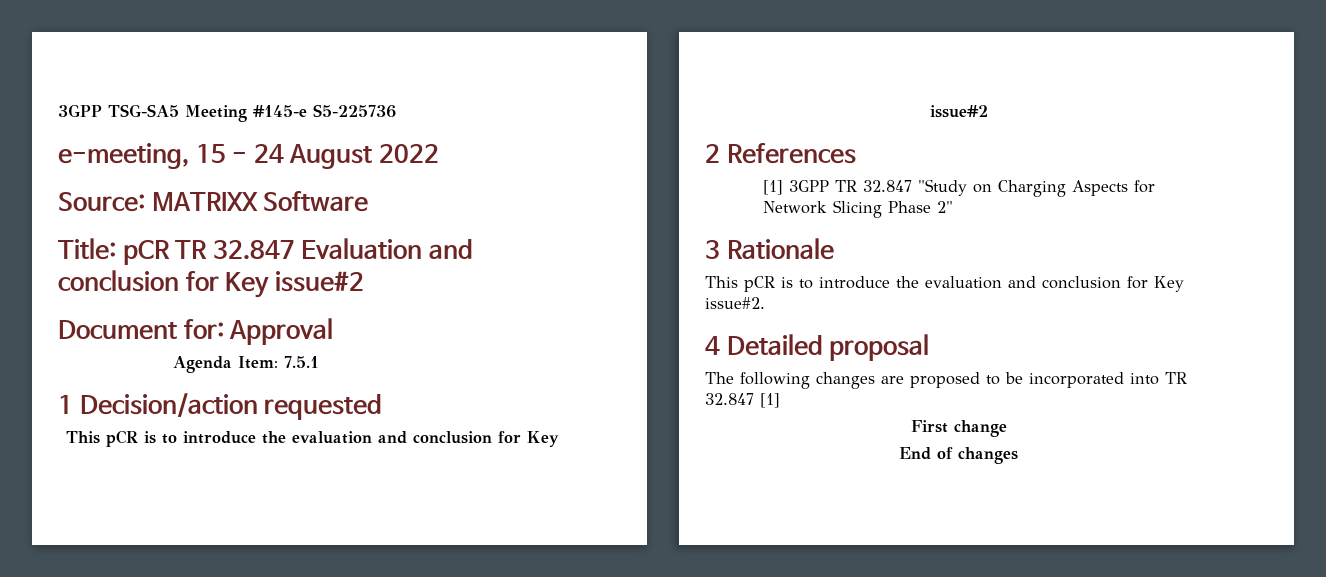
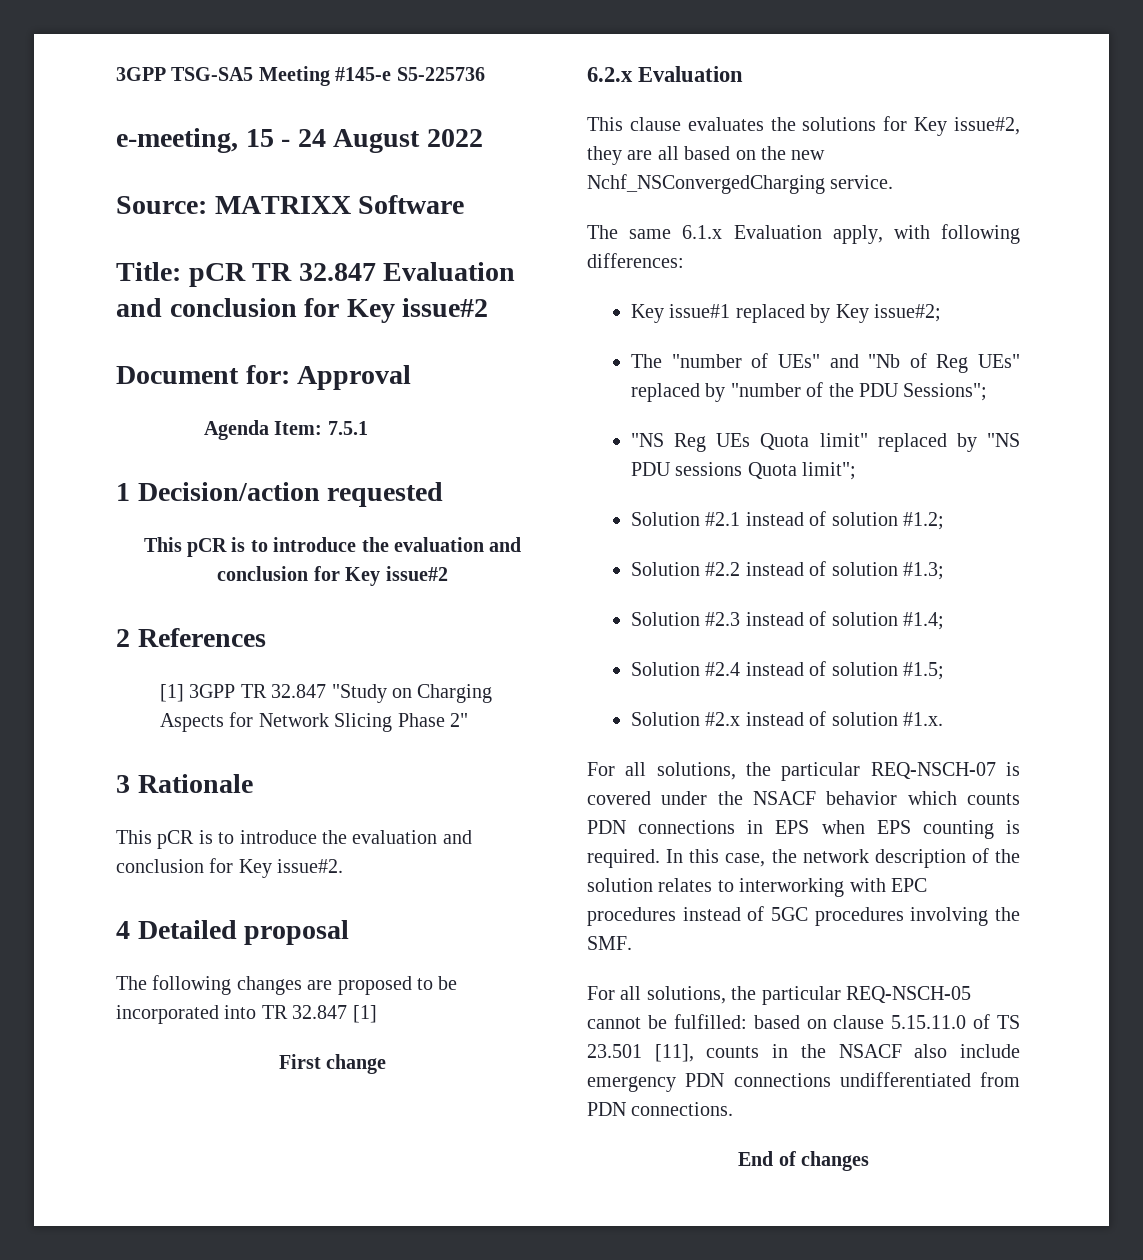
(1007, 428) none -> [587,66,744,82] [587,116,1020,136] [587,146,826,165] [587,174,894,194] [587,224,1020,244] [587,253,684,268] [631,304,942,323] [631,353,1021,373] [631,382,988,402] [631,433,1020,452] [631,462,857,480] [631,511,945,530] [631,561,945,580] [631,611,945,630] [631,661,945,680] [631,711,944,726] [587,762,1020,781] [587,791,1020,805] [587,820,1020,839] [587,848,1020,868] [587,878,927,897] [587,906,1020,926] [587,936,632,950] [587,986,971,1005] [587,1014,1020,1029] [587,1044,1020,1062] [587,1072,1020,1092] [587,1102,734,1116] // 6.2.x Evaluation // This clause evaluates the solutions for Key issue#2, they are all based on the new Nchf_NSConvergedCharging service. // The same 6.1.x Evaluation apply, with following differences: // Key issue#1 replaced by Key issue#2; // The "number of UEs" and "Nb of Reg UEs" replaced by "number of the PDU Sessions"; // "NS Reg UEs Quota limit" replaced by "NS PDU sessions Quota limit"; // Solution #2.1 instead of solution #1.2; // Solution #2.2 instead of solution #1.3; // Solution #2.3 instead of solution #1.4; // Solution #2.4 instead of solution #1.5; // Solution #2.x instead of solution #1.x. // For all solutions, the particular REQ-NSCH-07 is covered under the NSACF behavior which counts PDN connections in EPS when EPS counting is required. In this case, the network description of the solution relates to interworking with EPC procedures instead of 5GC procedures involving the SMF. // For all solutions, the particular REQ-NSCH-05 cannot be fulfilled: based on clause 5.15.11.0 of TS 23.501 [11], counts in the NSACF also include emergency PDN connections undifferentiated from PDN connections.

